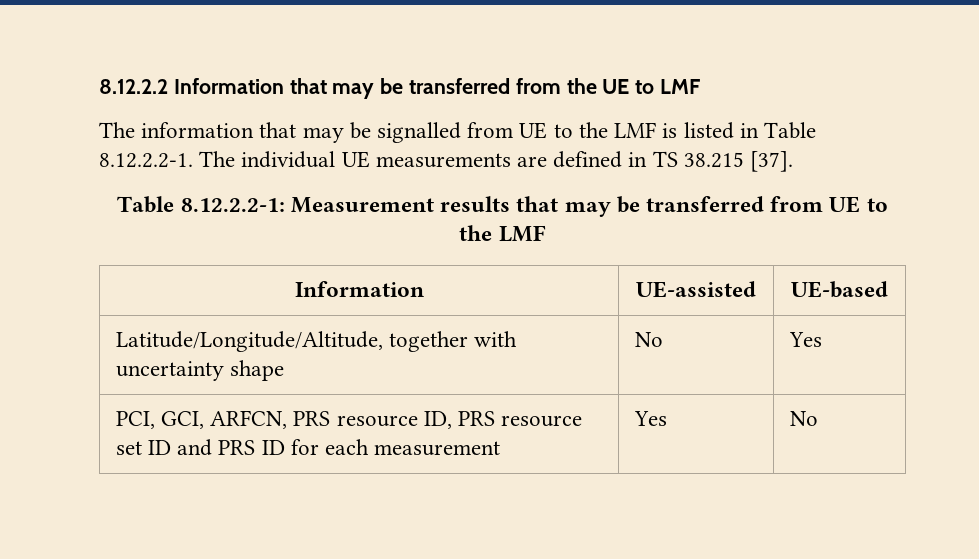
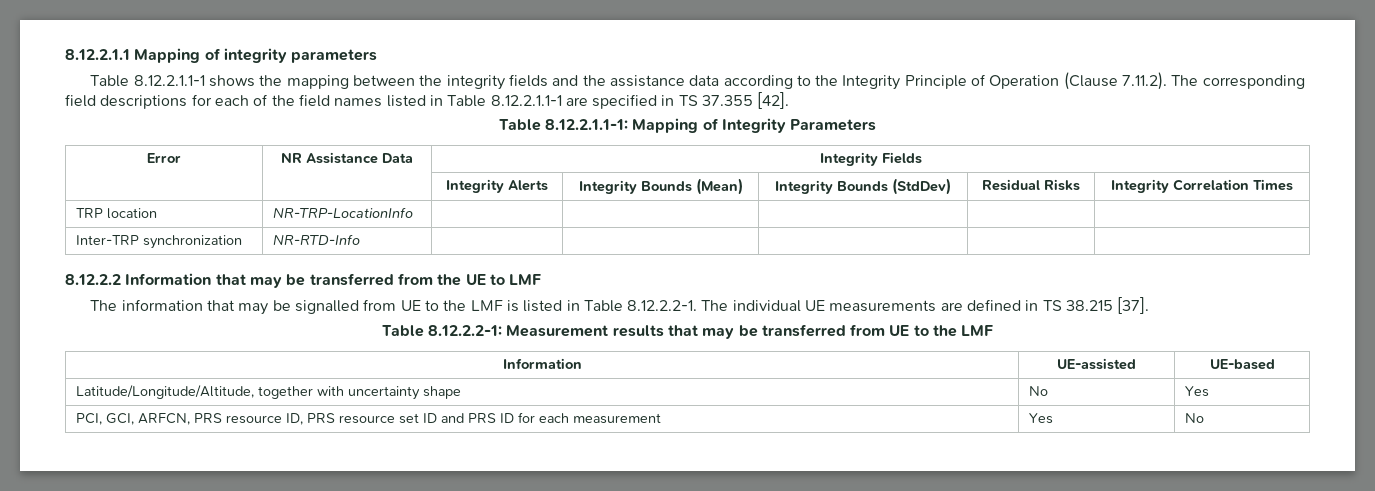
(99, 86) none -> [65,48,378,63] [90,72,1305,90] [65,92,790,109] [498,118,877,133] [147,153,181,163] [281,152,413,164] [819,152,922,166] [446,179,548,193] [578,178,743,195] [775,178,951,195] [982,179,1080,191] [1111,179,1293,193] [76,208,158,219] [273,207,414,219] [76,235,243,249] [273,234,361,246] 8.12.2.1.1 Mapping of integrity parameters // Table 8.12.2.1.1-1 shows the mapping between the integrity fields and the assistance data according to the Integrity Principle of Operation (Clause 7.11.2). The corresponding field descriptions for each of the field names listed in Table 8.12.2.1.1-1 are specified in TS 37.355 [42]. // Table 8.12.2.1.1-1: Mapping of Integrity Parameters // Error | NR Assistance Data | Integrity Fields // | | Integrity Alerts | Integrity Bounds (Mean) | Integrity Bounds (StdDev) | Residual Risks | Integrity Correlation Times // TRP location | NR-TRP-LocationInfo | | | | | // Inter-TRP synchronization | NR-RTD-Info | | | | | //

